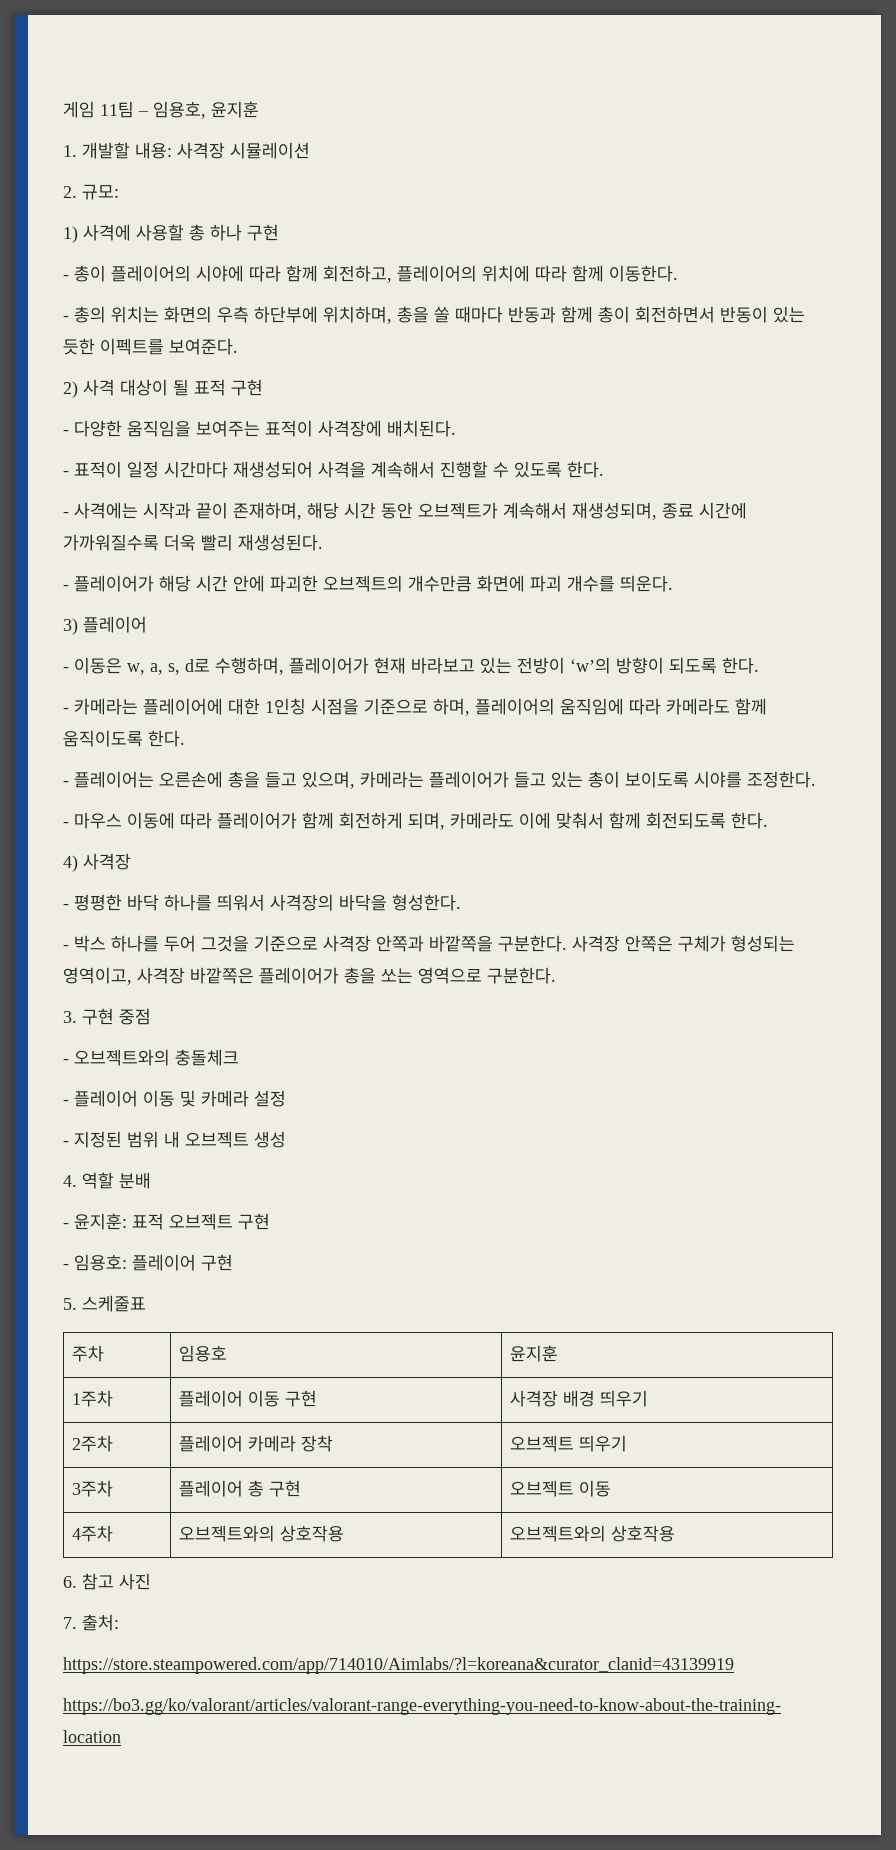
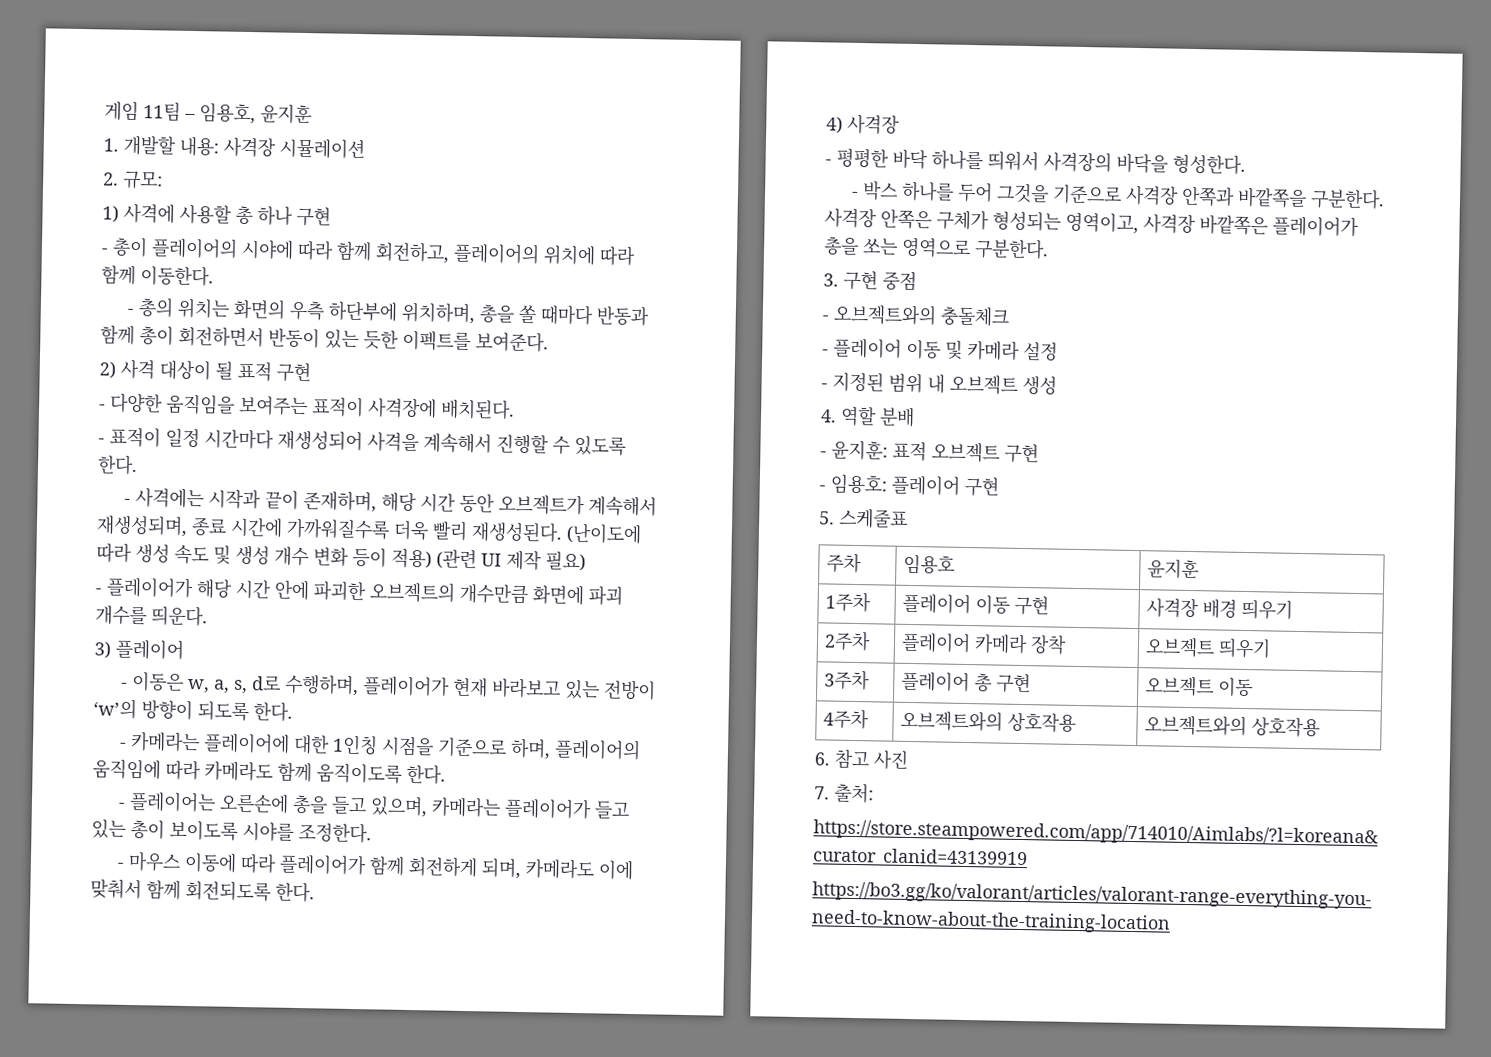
(323, 542) none -> [566,523,642,545] [96,543,586,572] (난이도에 따라 생성 속도 및 생성 개수 변화 등이 적용) (관련 UI 제작 필요)

